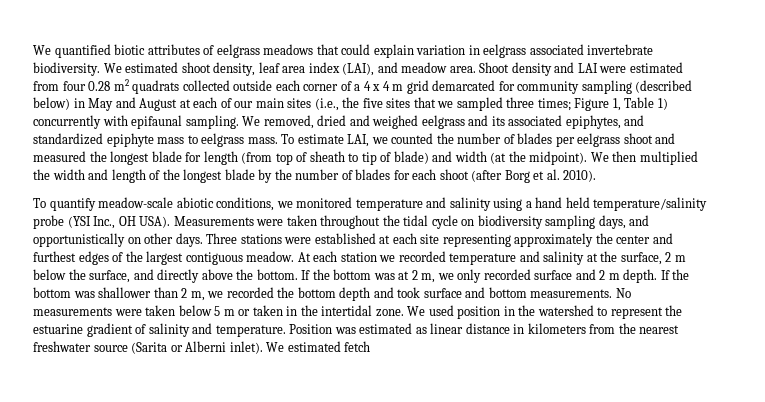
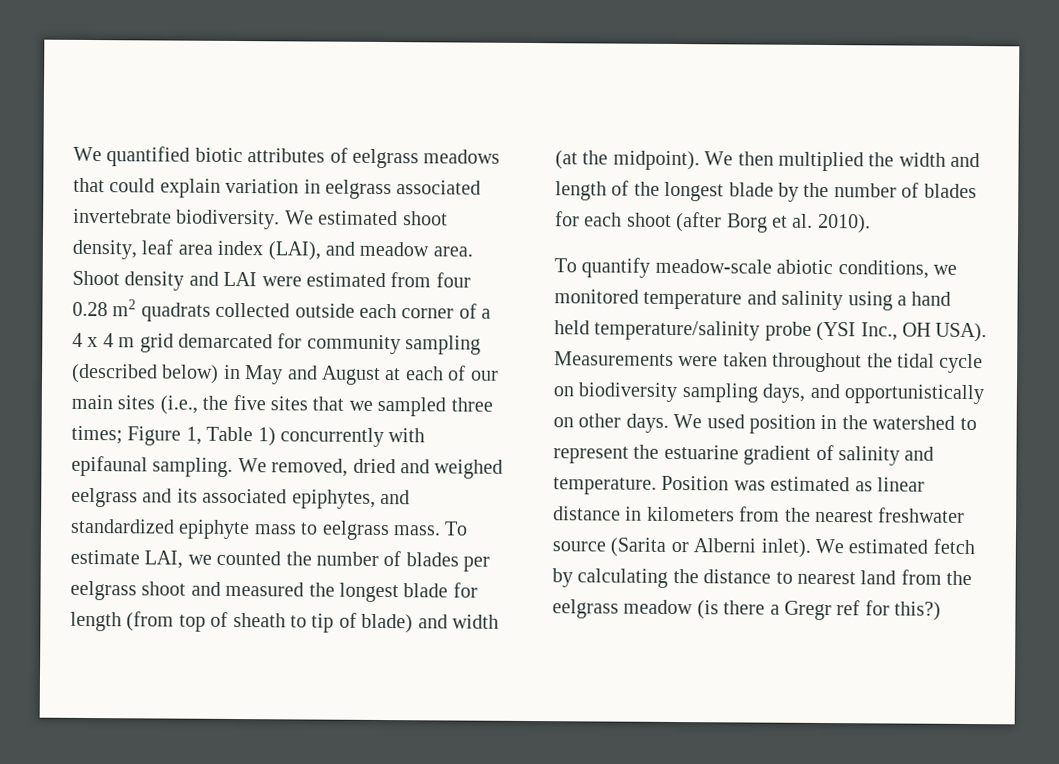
[206,233,673,247] [33,251,686,265] [33,269,690,283] [33,287,631,301] [33,305,404,317] Three stations were established at each site representing approximately the center and furthest edges of the largest contiguous meadow. At each station we recorded temperature and salinity at the surface, 2 m below the surface, and directly above the bottom. If the bottom was at 2 m, we only recorded surface and 2 m depth. If the bottom was shallower than 2 m, we recorded the bottom depth and took surface and bottom measurements. No measurements were taken below 5 m or taken in the intertidal zone. -> (669, 423) none
(371, 346) none -> [552,568,973,588] [552,599,942,621] by calculating the distance to nearest land from the eelgrass meadow (is there a Gregr ref for this?)

